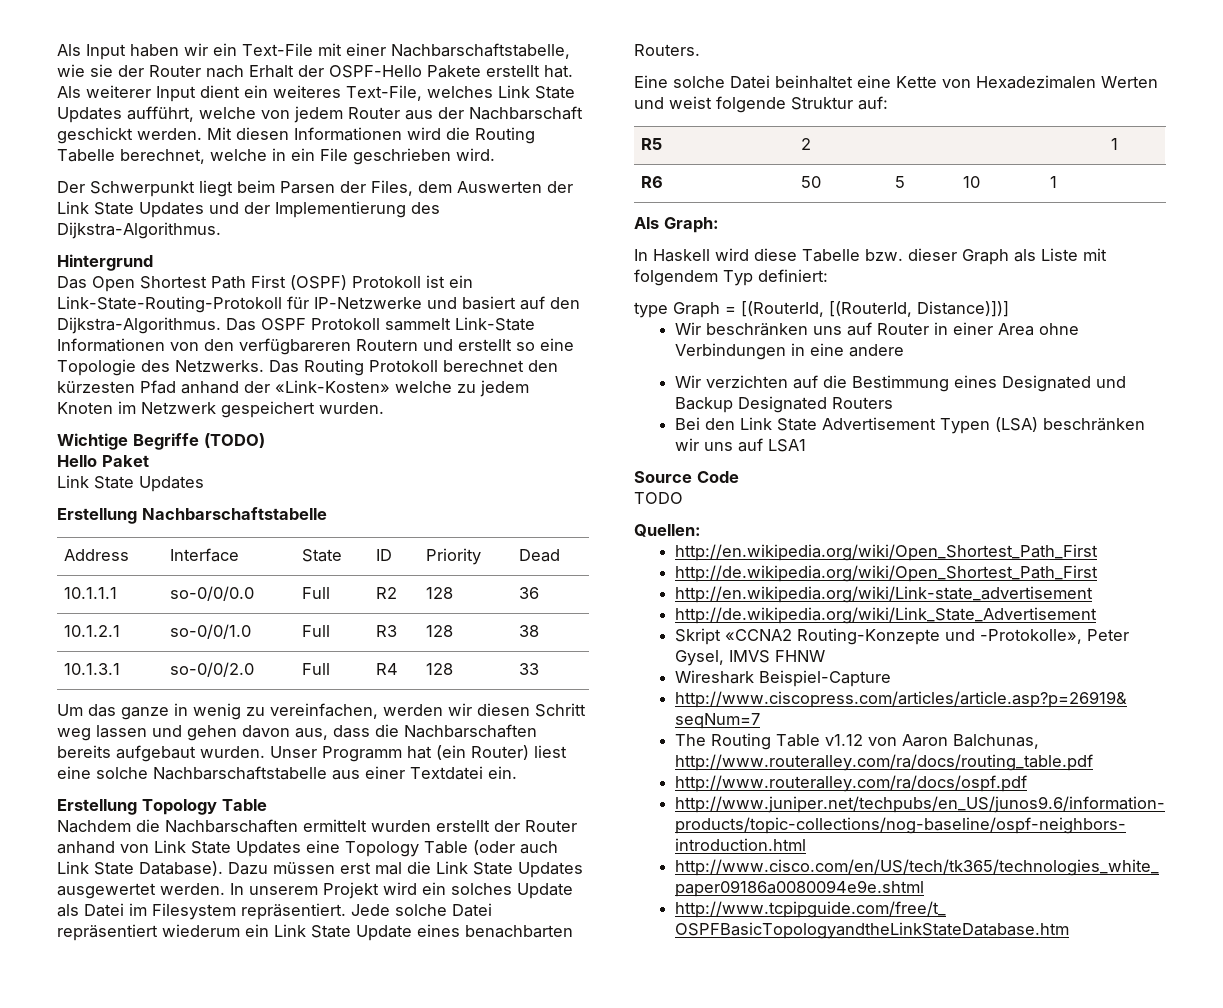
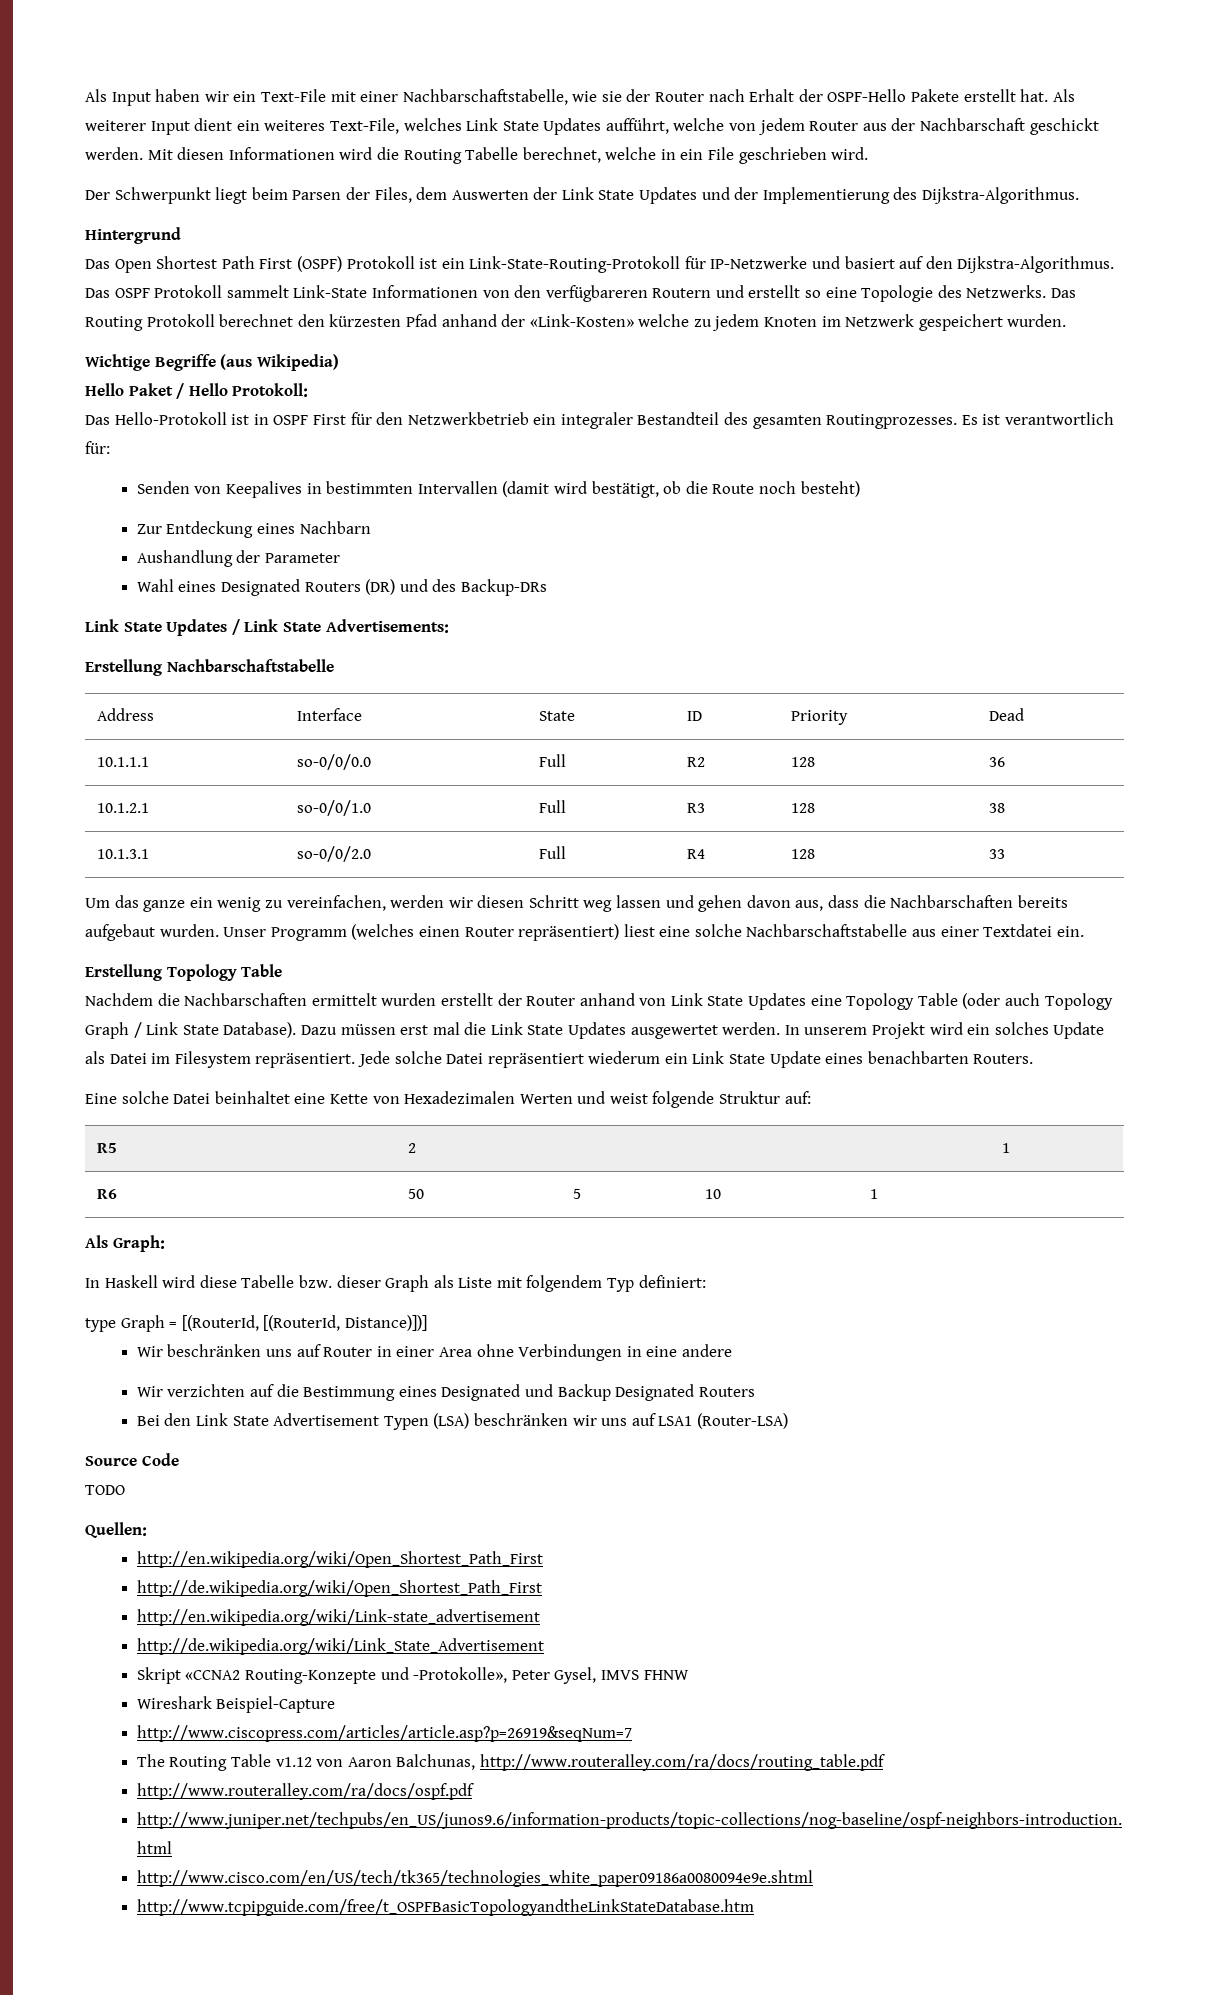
[204,433,265,448] (TODO) -> [220,354,339,371] (aus Wikipedia)
[57,475,204,492] // Link State Updates -> [176,383,309,399] [85,412,1115,429] [85,441,110,454] [136,481,860,498] [136,521,371,538] [136,550,341,567] [136,579,547,596] [85,619,449,636] / Hello Protokoll: // Das Hello-Protokoll ist in OSPF First für den Netzwerkbetrieb ein integraler Bestandteil des gesamten Routingprozesses. Es ist verantwortlich für: // Senden von Keepalives in bestimmten Intervallen (damit wird bestätigt, ob die Route noch besteht) // Zur Entdeckung eines Nachbarn // Aushandlung der Parameter // Wahl eines Designated Routers (DR) und des Backup-DRs // Link State Updates / Link State Advertisements:
[174,703,188,716] in -> [189,897,213,908] ein
[407,745,529,760] hat (ein Router) -> [351,924,620,941] (welches einen Router repräsentiert)
(558, 847) none -> [1044,993,1113,1010] [85,1022,142,1039] Topology Graph /
(806, 445) none -> [696,1413,788,1429] (Router-LSA)

